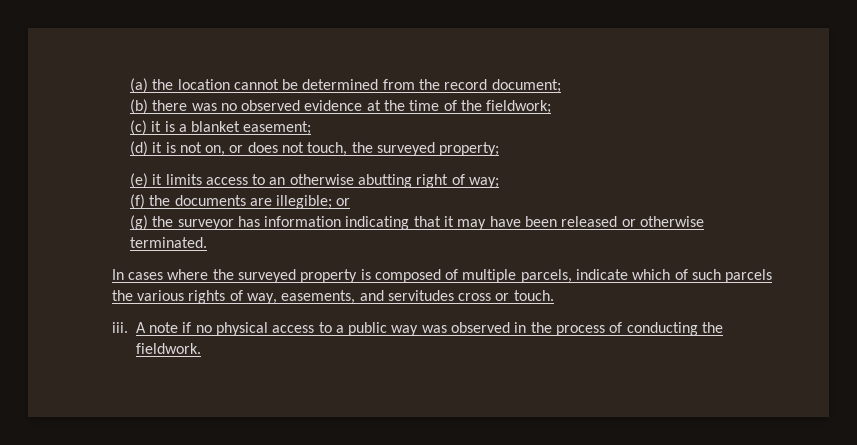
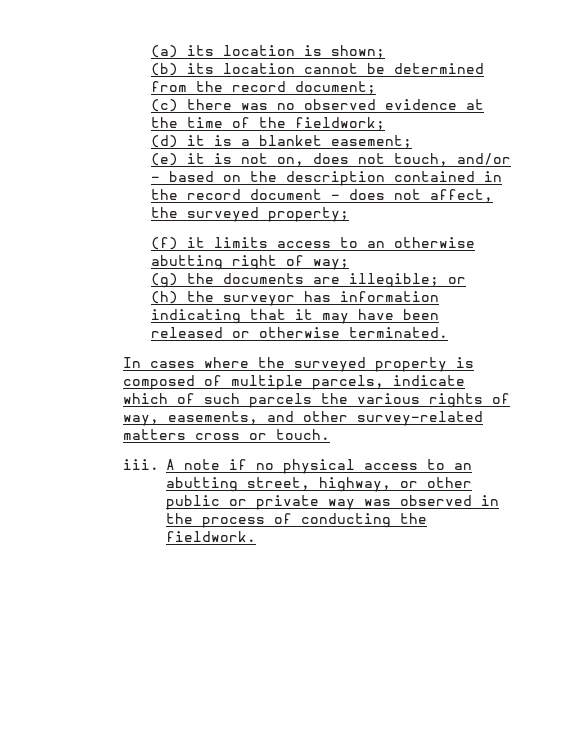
[152,79,174,90] the -> [186,45,385,58] [150,63,214,76] its location is shown; // (b) its
[129,99,148,114] (b) -> [150,99,178,112] (c)
[129,120,147,135] (c) -> [150,135,178,148] (d)
[129,141,148,156] (d) -> [150,153,178,166] (e)
[229,145,244,153] or -> (304, 161) none
(348, 149) none -> [456,153,511,165] [150,171,502,186] [150,189,493,202] and/or – based on the description contained in the record document – does not affect,
[129,173,148,188] (e) -> [150,237,178,250] (f)
[129,194,145,209] (f) -> [150,273,178,288] (g)
[129,215,148,230] (g) -> [150,291,178,304] (h)
[387,290,454,301] servitudes -> [303,411,484,426] [123,429,187,440] other survey-related matters
[335,322,388,336] a public -> [454,463,473,470] [166,477,473,492] [166,495,320,510] an abutting street, highway, or other public or private

